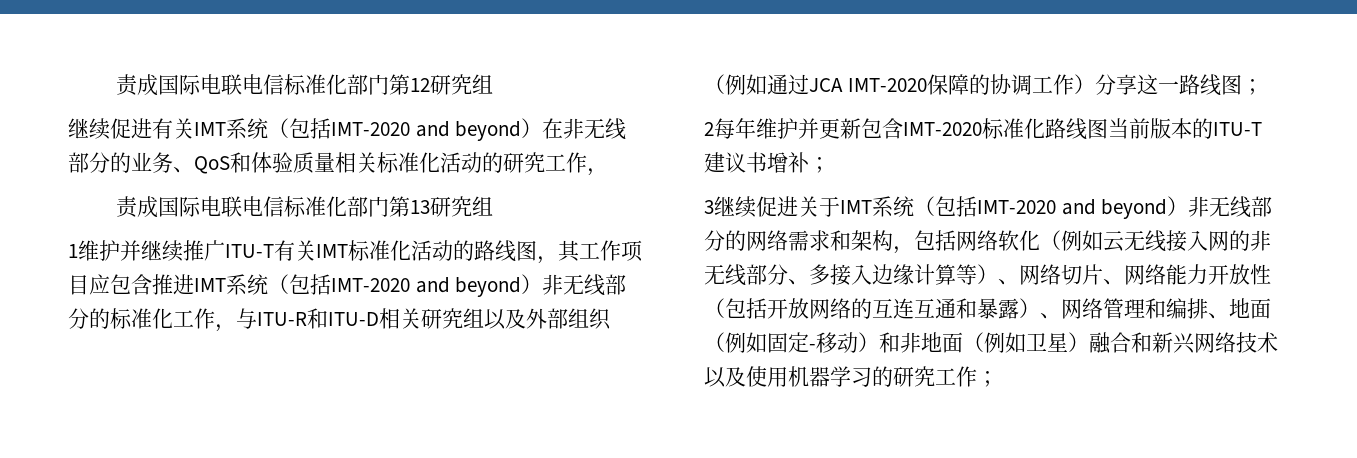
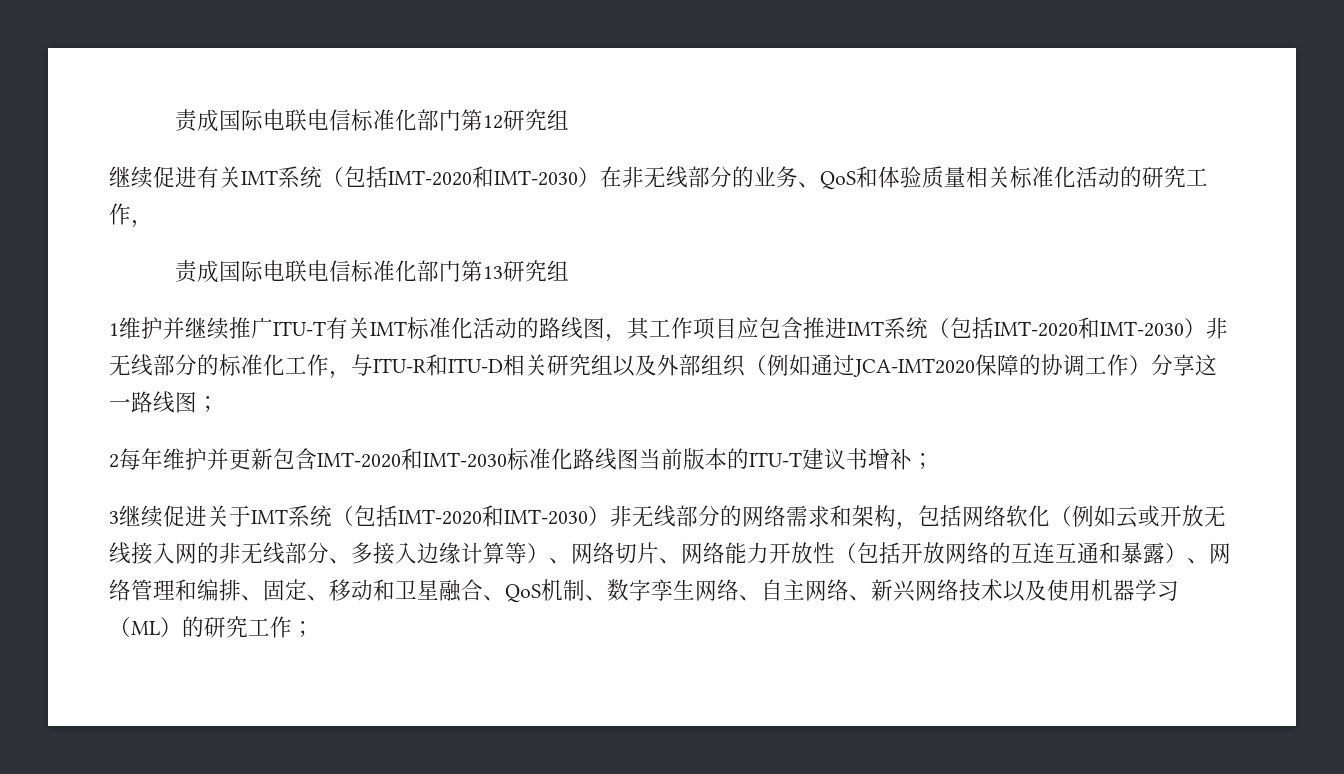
[415,121,522,141] and beyond -> [472,166,578,188] 和IMT-2030
[415,277,522,297] and beyond -> [1078,317,1184,339] 和IMT-2030
[809,78,927,92] JCA IMT-2020 -> [853,358,975,377] JCA-IMT2020
(982, 129) none -> [401,448,507,470] 和IMT-2030
[1061,199,1168,219] and beyond -> [482,505,588,527] 和IMT-2030
(1124, 241) none -> [1138,505,1204,527] 或开放
[1229,298,1271,319] [704,332,1152,354] 地面（例如固定-移动）和非地面（例如卫星）融合和 -> [263,579,871,603] 固定、移动和卫星融合、QoS机制、数字孪生网络、自主网络、
(872, 377) none -> [109,617,182,638] （ML）

